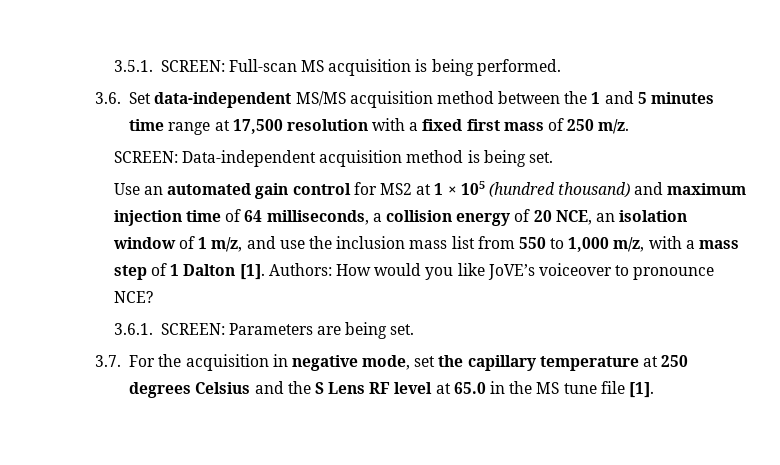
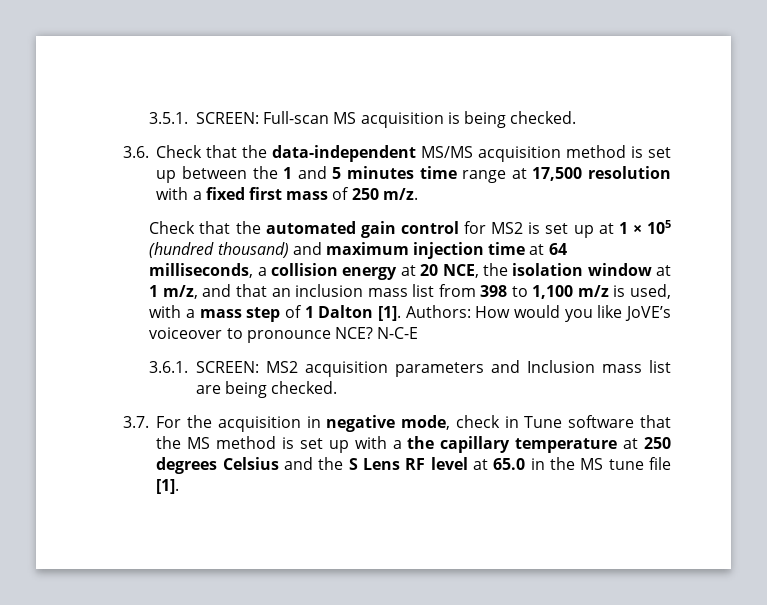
[476,59,561,76] performed. -> [510,111,577,124] checked.
[129,92,152,104] Set -> [156,145,268,158] Check that the
(494, 97) none -> [631,146,671,158] [156,170,177,183] is set up
[113,150,553,167] [113,183,164,195] SCREEN: Data-independent acquisition method is being set. // Use an -> [149,221,261,234] Check that the
(412, 189) none -> [528,222,594,238] is set up
[225,209,242,222] of -> [529,244,545,255] at
[514,209,531,222] of -> [400,265,416,276] at
[595,213,615,222] an -> [482,263,508,276] the
[179,236,196,249] of -> [655,265,671,276] at
[279,236,332,249] use the -> [236,284,291,297] that an
[518,237,645,252] 550 to 1,000 m/z, -> [480,284,671,299] 398 to 1,100 m/z is used,
(153, 297) none -> [377,327,419,339] N-C-E
[228,323,313,335] Parameters -> [266,360,671,377] MS2 acquisition parameters and Inclusion mass list
[390,324,415,335] set. -> [271,381,338,394] checked.
[414,356,436,367] set -> [455,415,671,428] [156,436,402,453] check in Tune software that the MS method is set up with a

